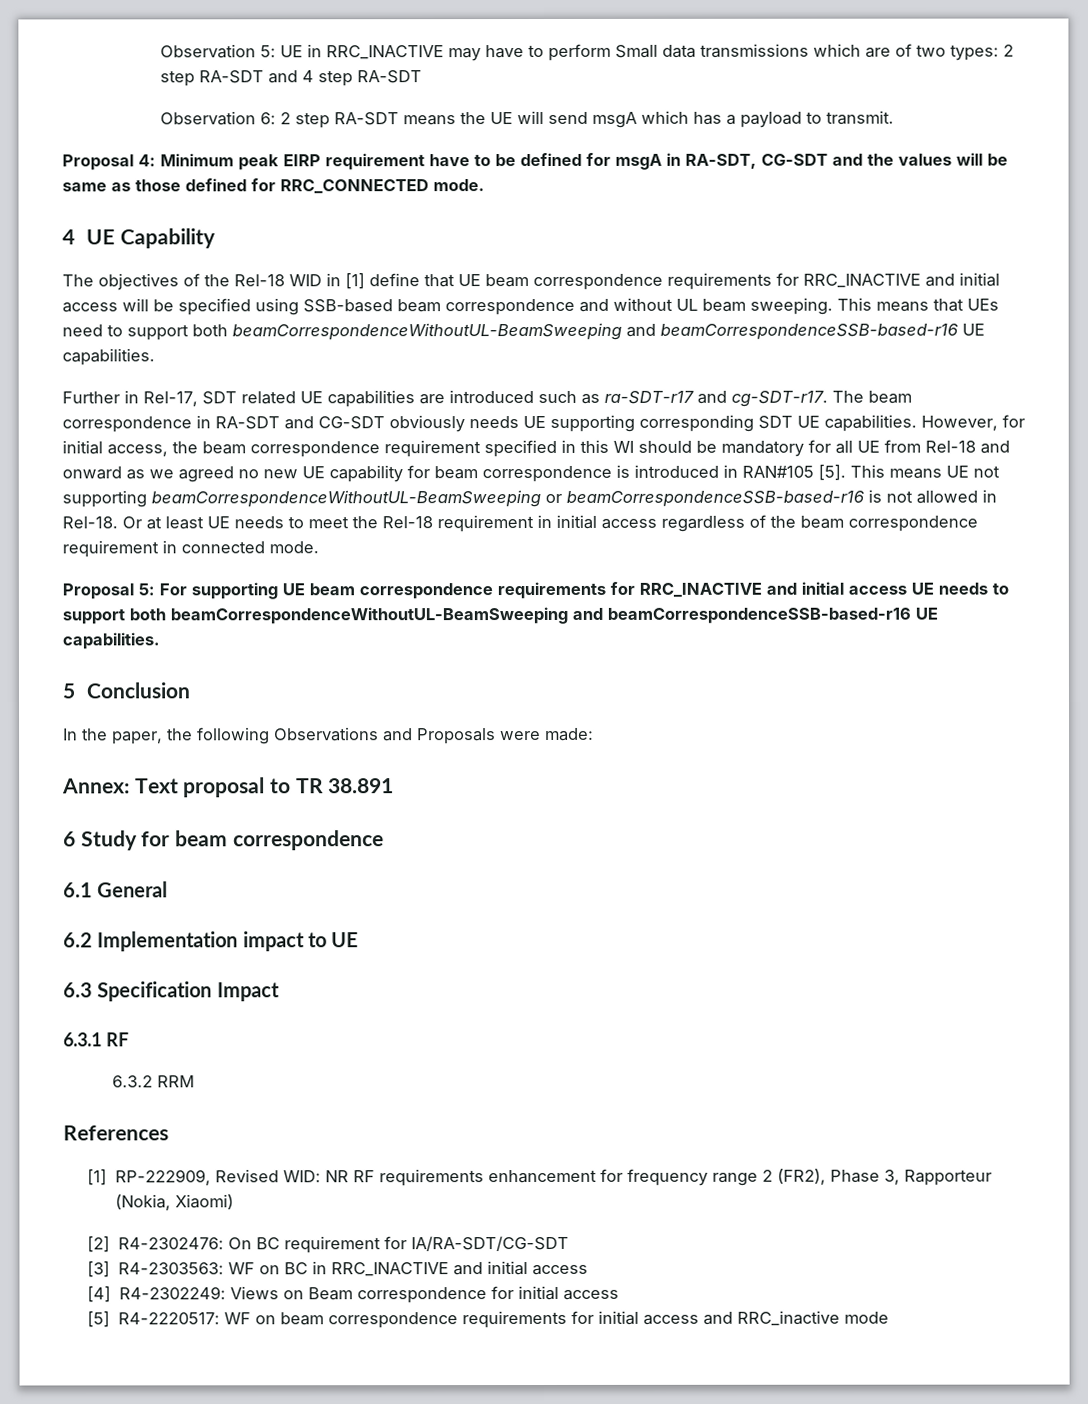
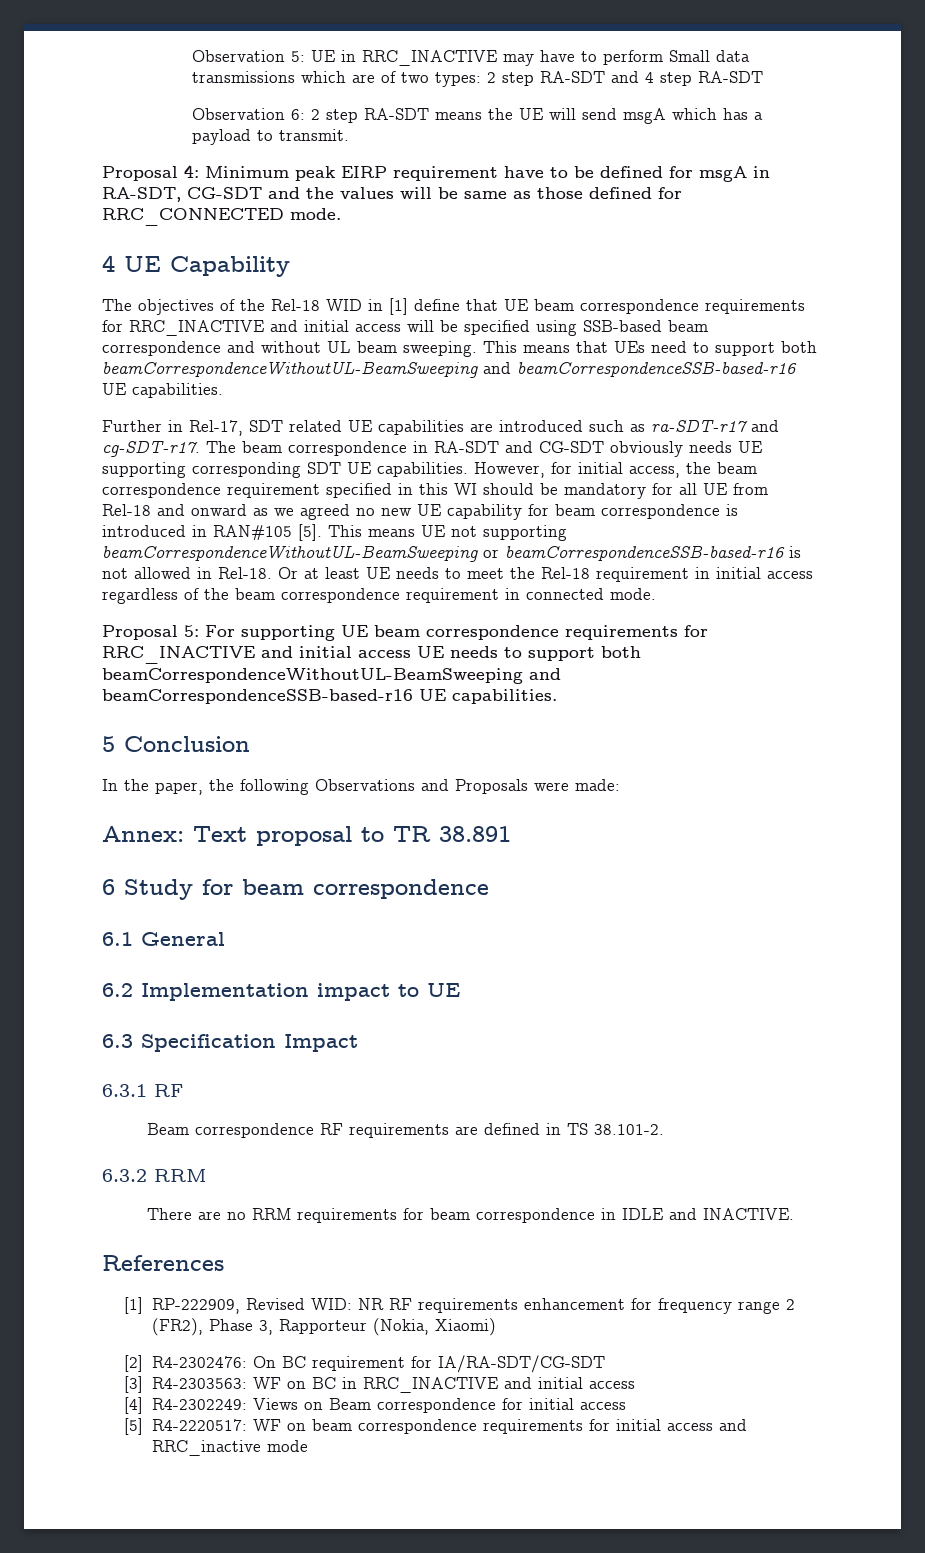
[111,1075,195,1088] 6.3.2 RRM -> [146,1123,664,1138] [102,1169,207,1182] [146,1208,794,1223] Beam correspondence RF requirements are defined in TS 38.101-2. // 6.3.2 RRM // There are no RRM requirements for beam correspondence in IDLE and INACTIVE.

